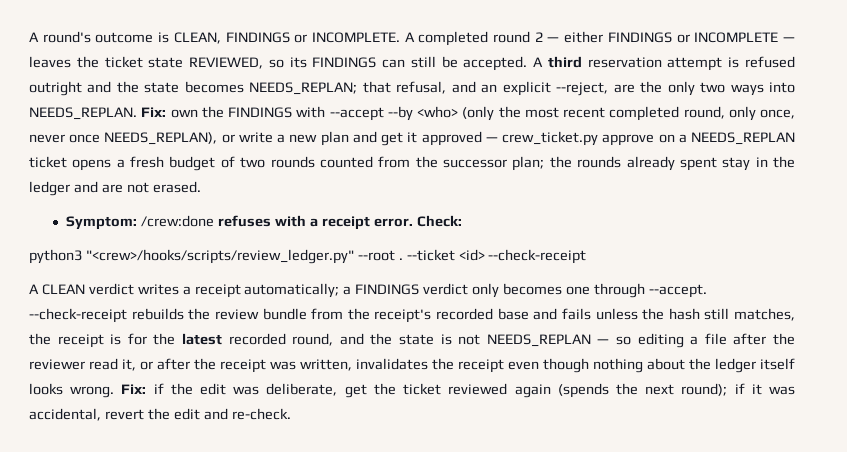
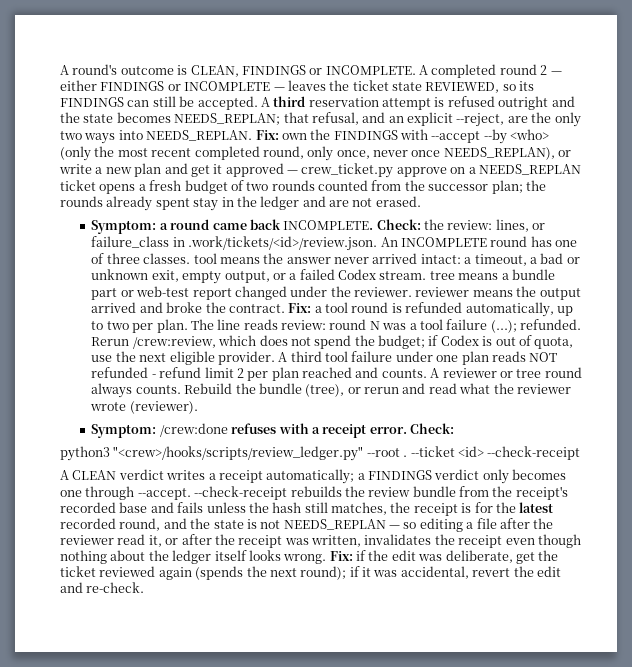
(201, 187) none -> [91,219,546,234] [91,236,578,251] [91,253,580,266] [91,269,555,284] [91,286,581,300] [91,302,573,317] [91,319,582,333] [91,335,574,349] [91,351,558,365] [91,367,582,381] [91,383,571,398] [90,401,198,414] // Symptom: a round came back INCOMPLETE. Check: the review: lines, or failure_class in .work/tickets/<id>/review.json. An INCOMPLETE round has one of three classes. tool means the answer never arrived intact: a timeout, a bad or unknown exit, empty output, or a failed Codex stream. tree means a bundle part or web-test report changed under the reviewer. reviewer means the output arrived and broke the contract. Fix: a tool round is refunded automatically, up to two per plan. The line reads review: round N was a tool failure (...); refunded. Rerun /crew:review, which does not spend the budget; if Codex is out of quota, use the next eligible provider. A third tool failure under one plan reads NOT refunded - refund limit 2 per plan reached and counts. A reviewer or tree round always counts. Rebuild the bundle (tree), or rerun and read what the reviewer wrote (reviewer).

